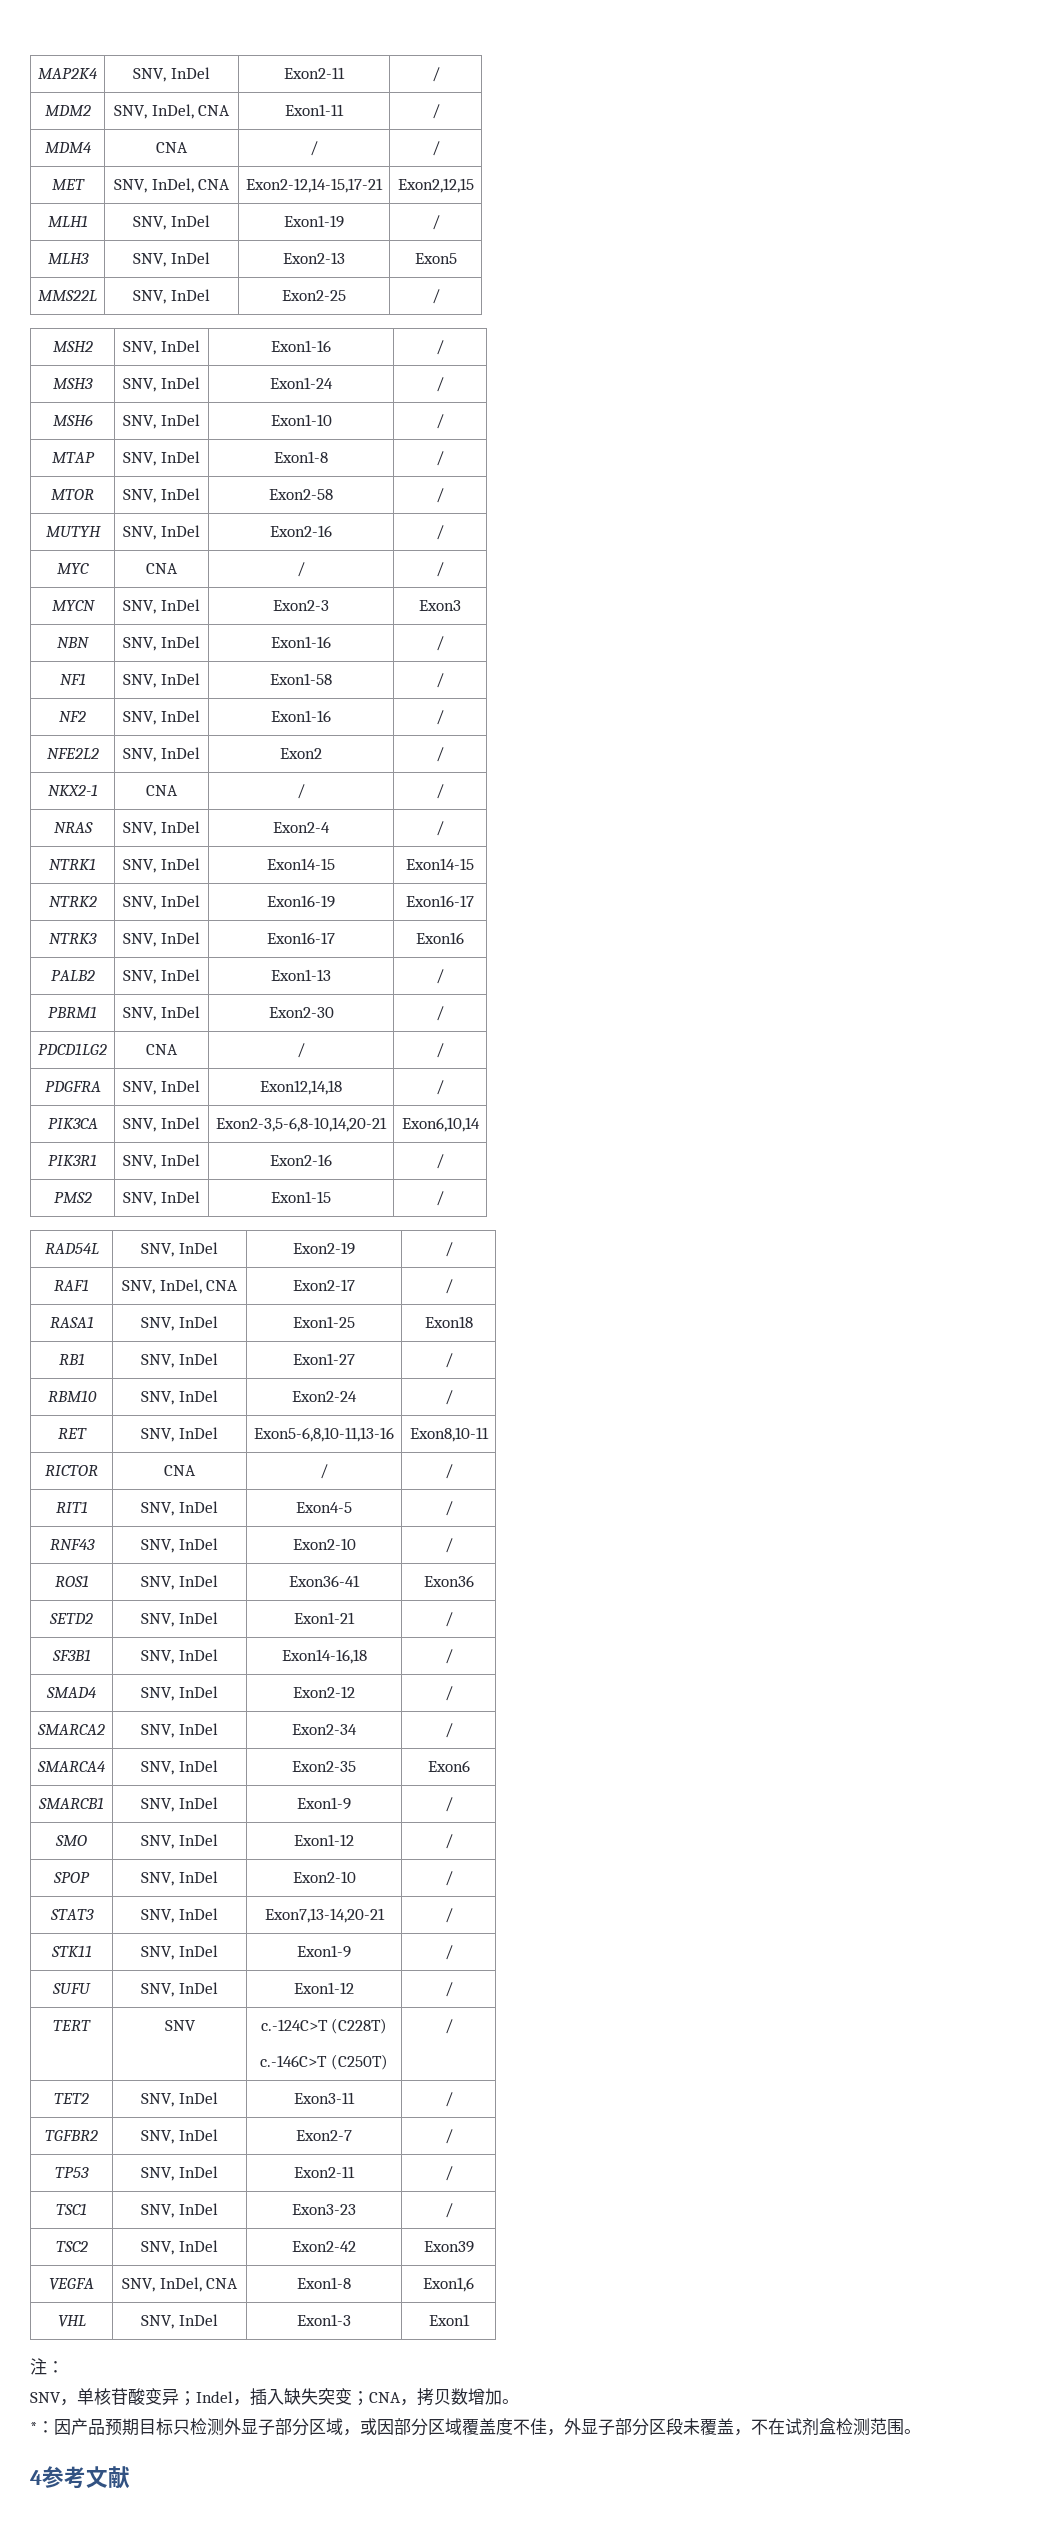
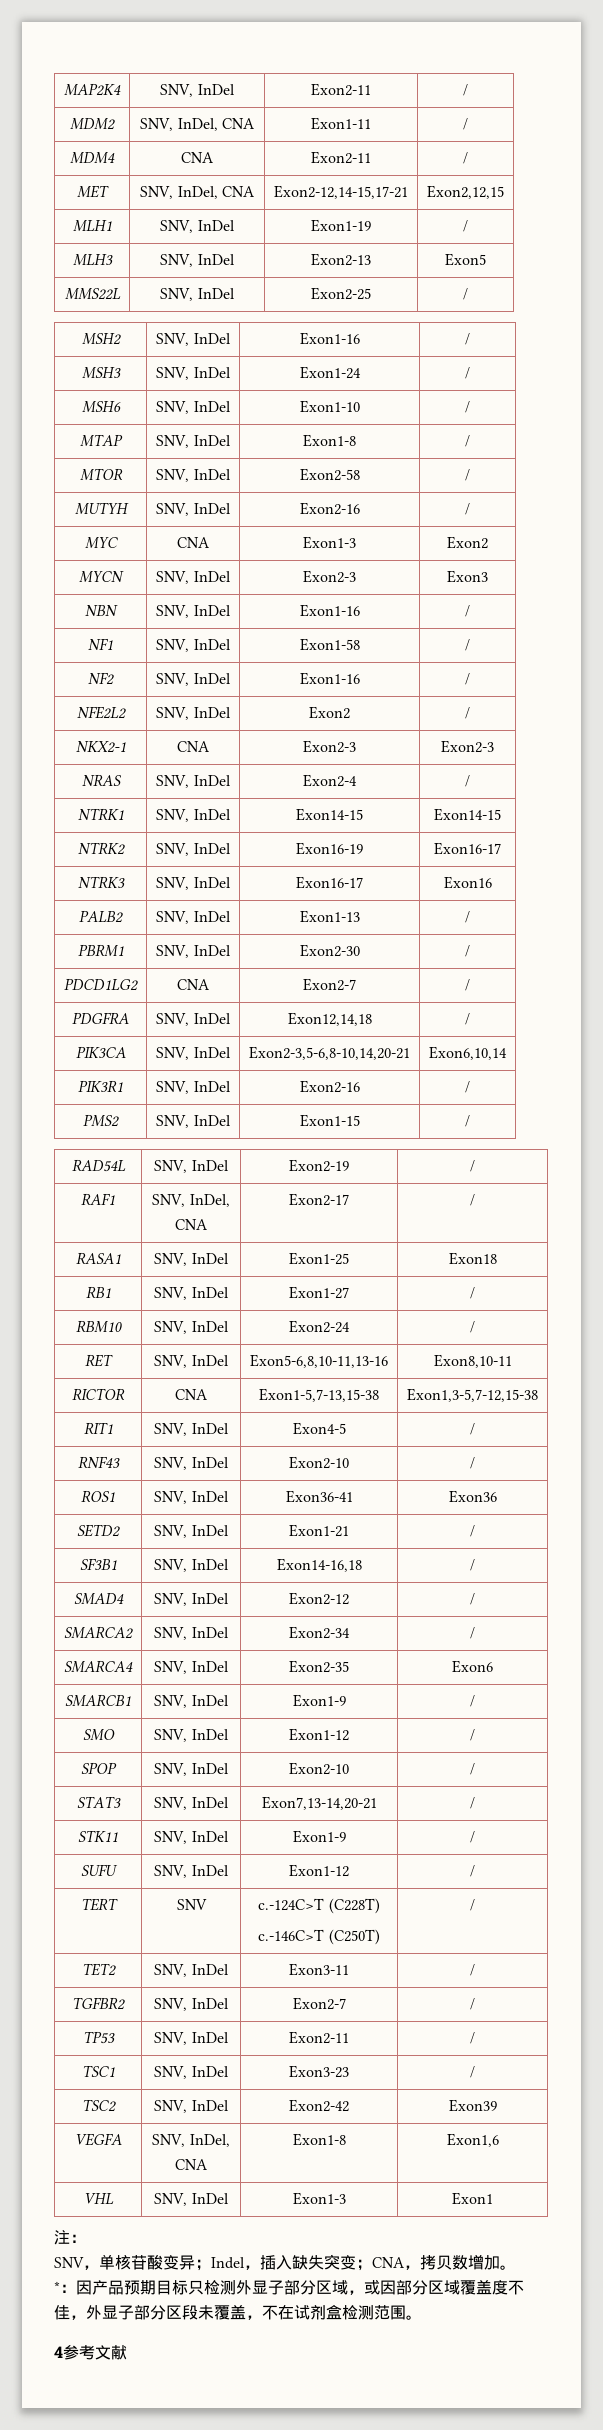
[310,141,318,156] / -> [311,151,371,164] Exon2-11
[297,562,305,577] [436,562,444,577] / | / -> [303,536,356,549] [447,536,489,549] Exon1-3 | Exon2
[297,784,305,799] [436,784,444,799] / | / -> [303,740,356,753] [441,740,495,753] Exon2-3 | Exon2-3
[297,1043,305,1058] / -> [303,978,356,991] Exon2-7
[320,1464,328,1479] [444,1464,453,1479] / | / -> [259,1388,379,1402] [407,1388,538,1402] Exon1-5,7-13,15-38 | Exon1,3-5,7-12,15-38

